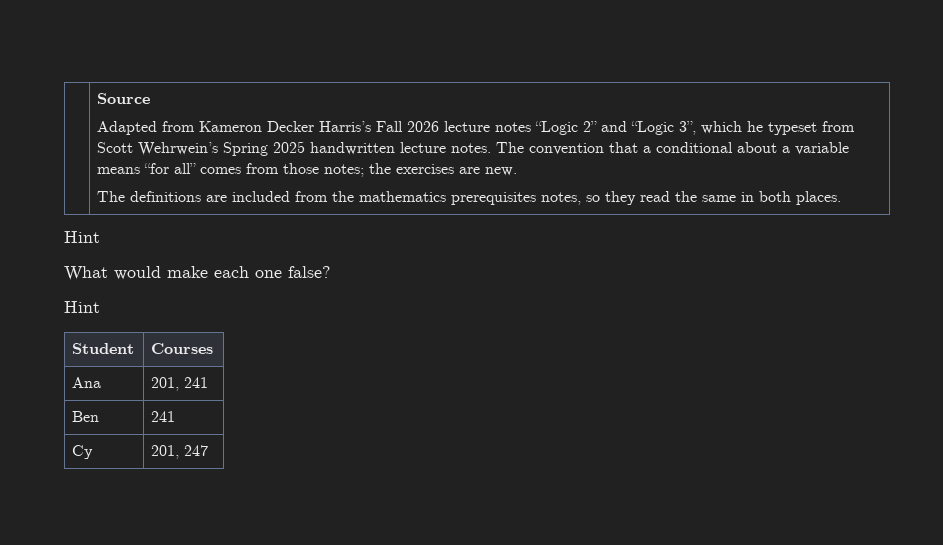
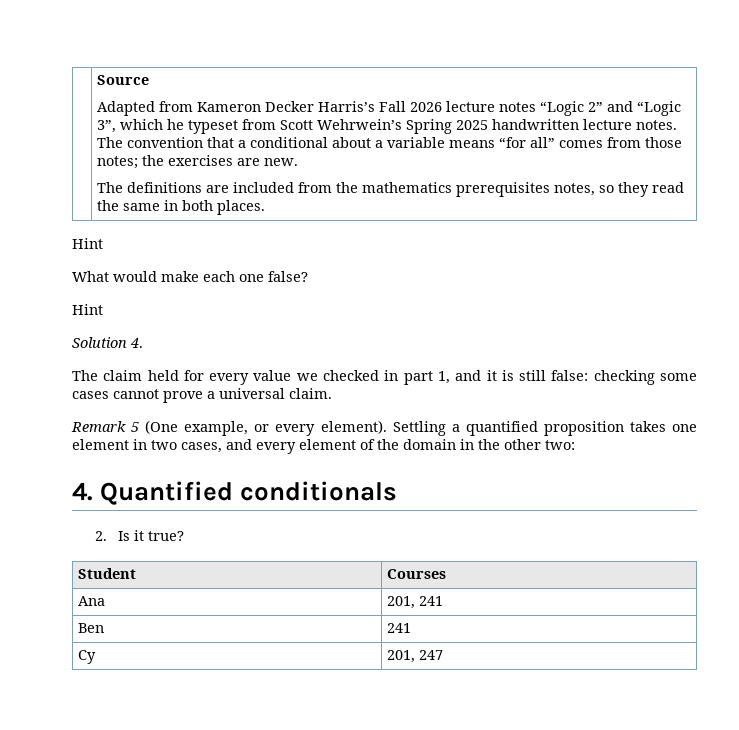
(100, 307) none -> [72,337,143,348] [72,370,697,385] [72,388,332,403] [71,420,697,436] [72,439,575,454] [72,481,398,505] [95,530,185,541] // Solution 4. // The claim held for every value we checked in part 1, and it is still false: checking some cases cannot prove a universal claim. // Remark 5 (One example, or every element). Settling a quantified proposition takes one element in two cases, and every element of the domain in the other two: // 4. Quantified conditionals // 2. Is it true?

